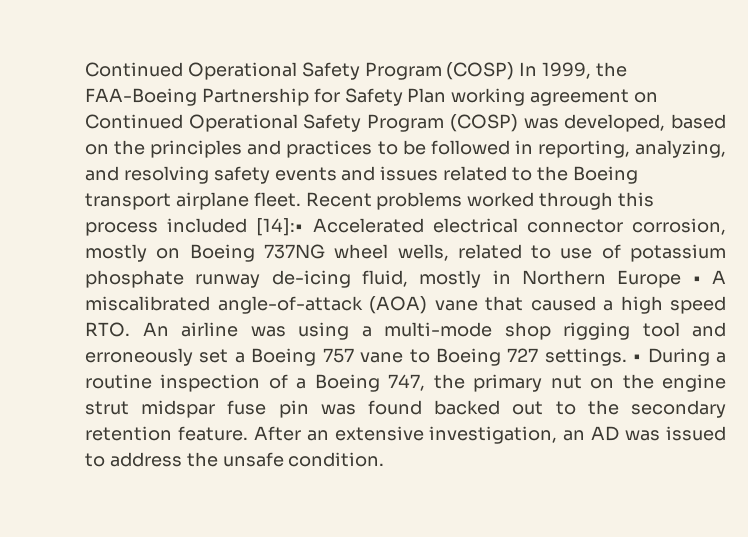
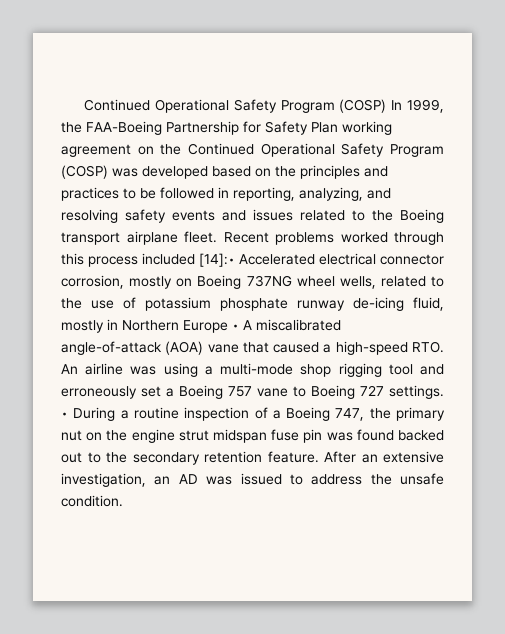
(659, 97) none -> [160,144,182,155] the
[564,114,666,132] developed, -> [142,166,208,179] developed
(552, 252) none -> [61,298,82,309] the
[620,296,726,314] high speed -> [335,341,408,355] high-speed
[141,400,216,418] midspar -> [213,429,267,443] midspan

